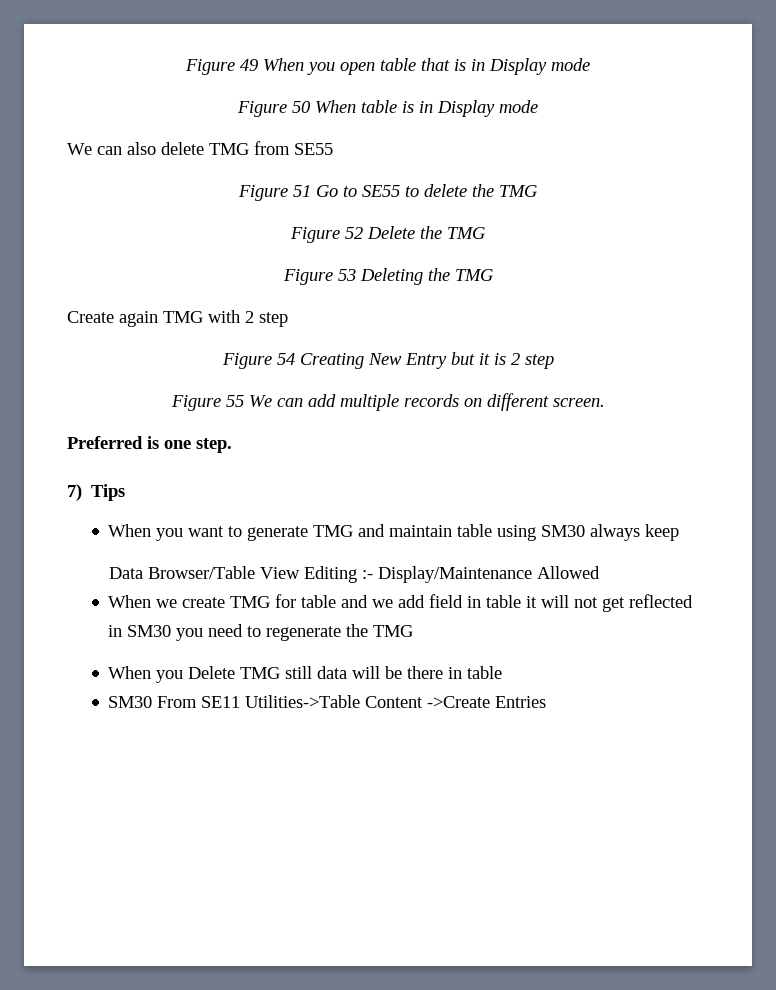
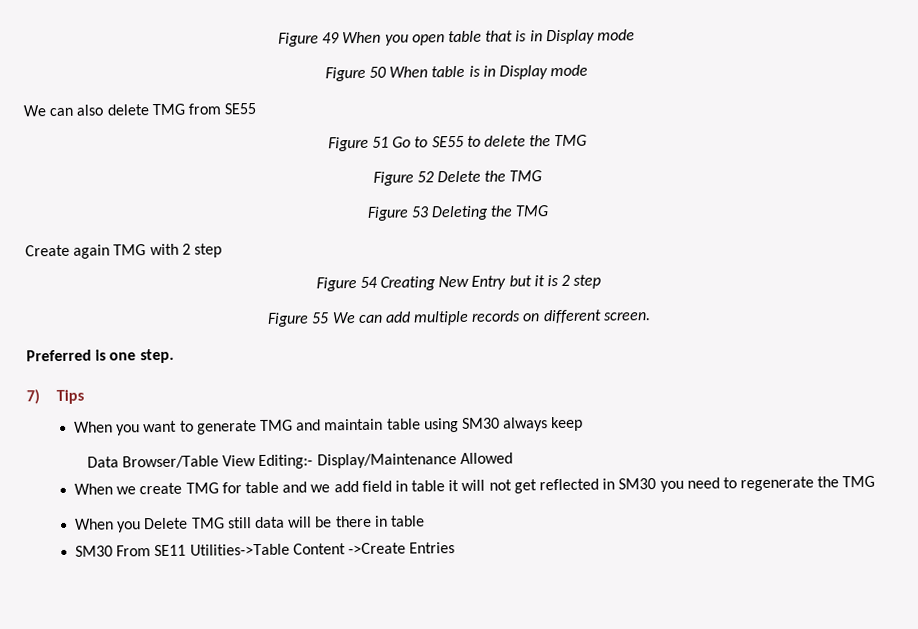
[303,566,373,583] Editing :- -> [258,454,314,470] Editing:-

